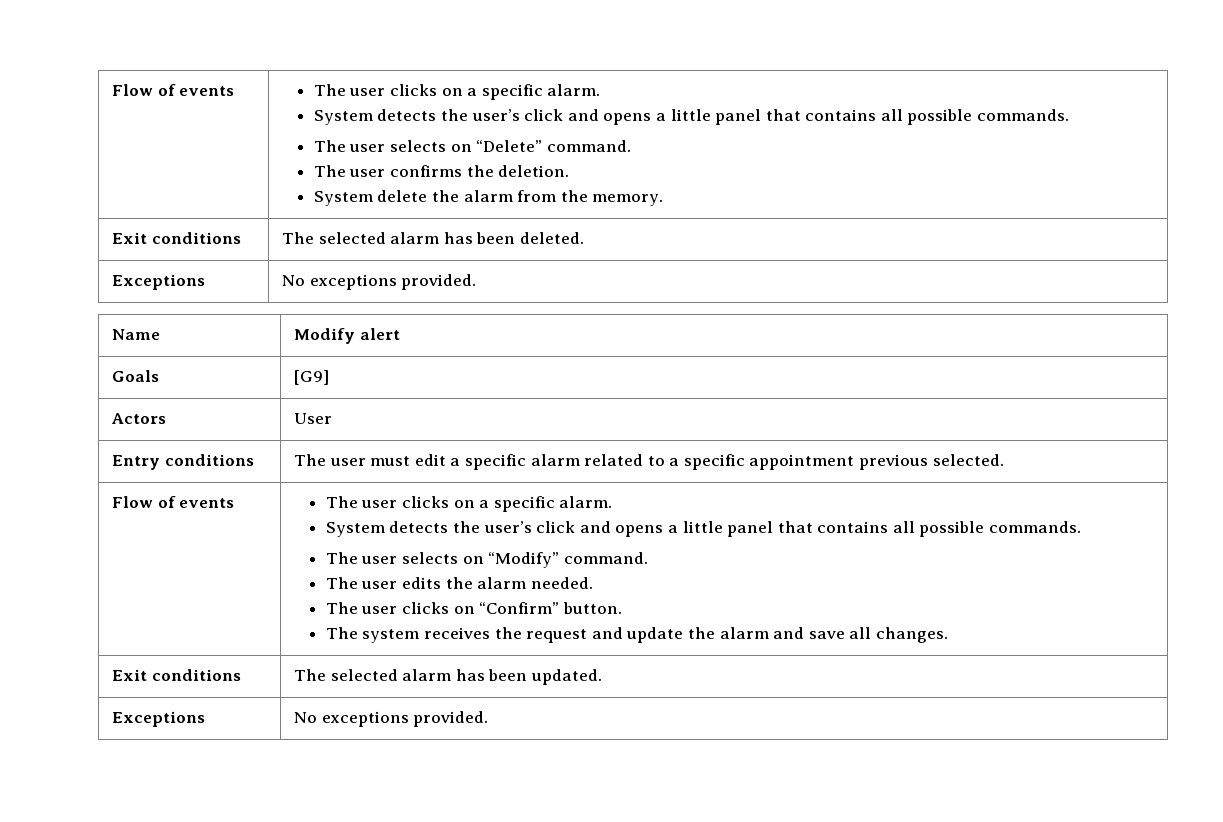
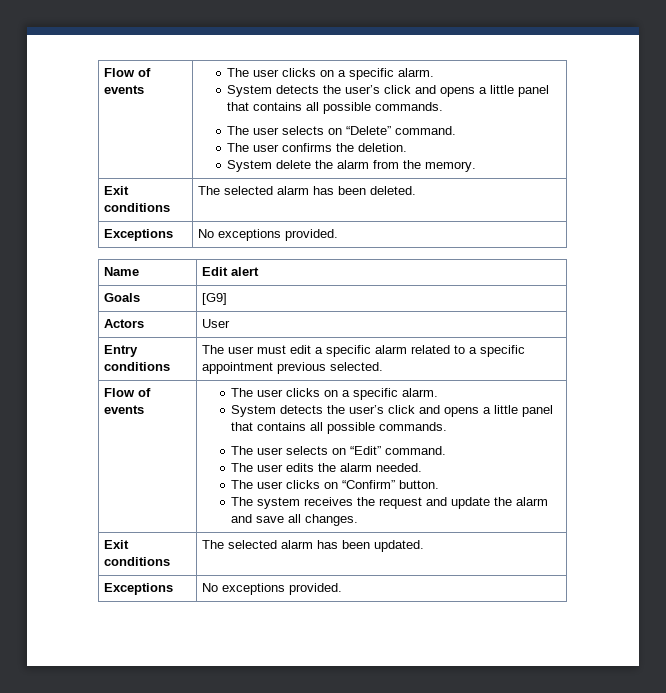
[293,328,355,344] Modify -> [201,267,228,276] Edit
[488,552,560,568] “Modify” -> [350,446,382,455] “Edit”

